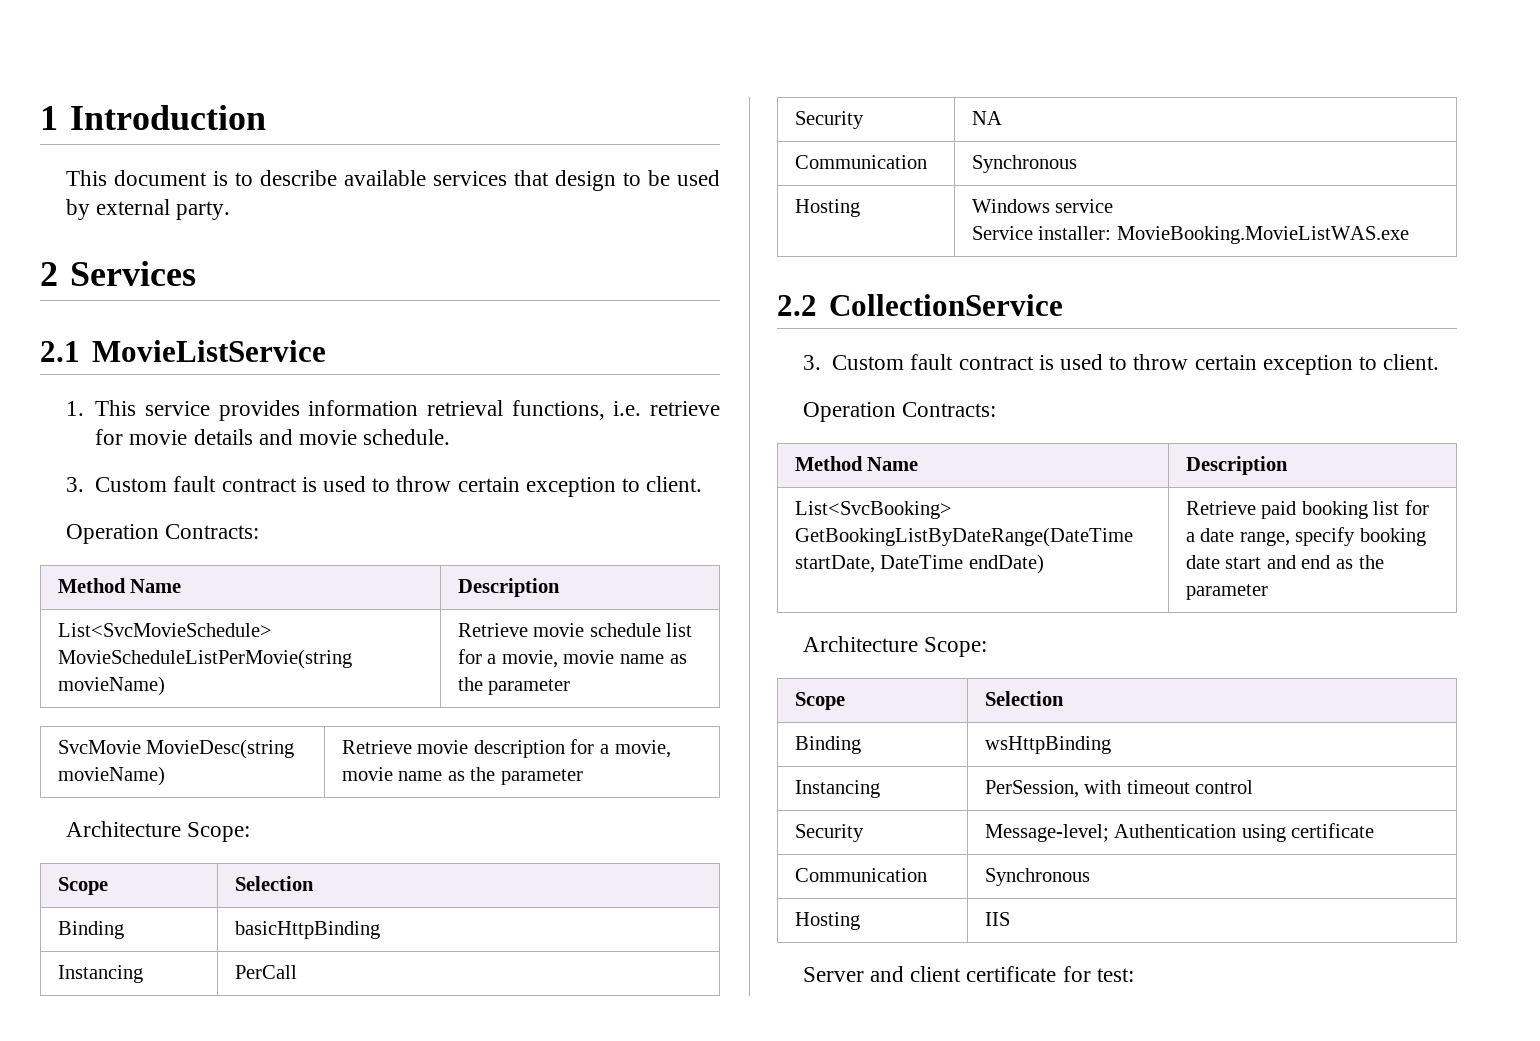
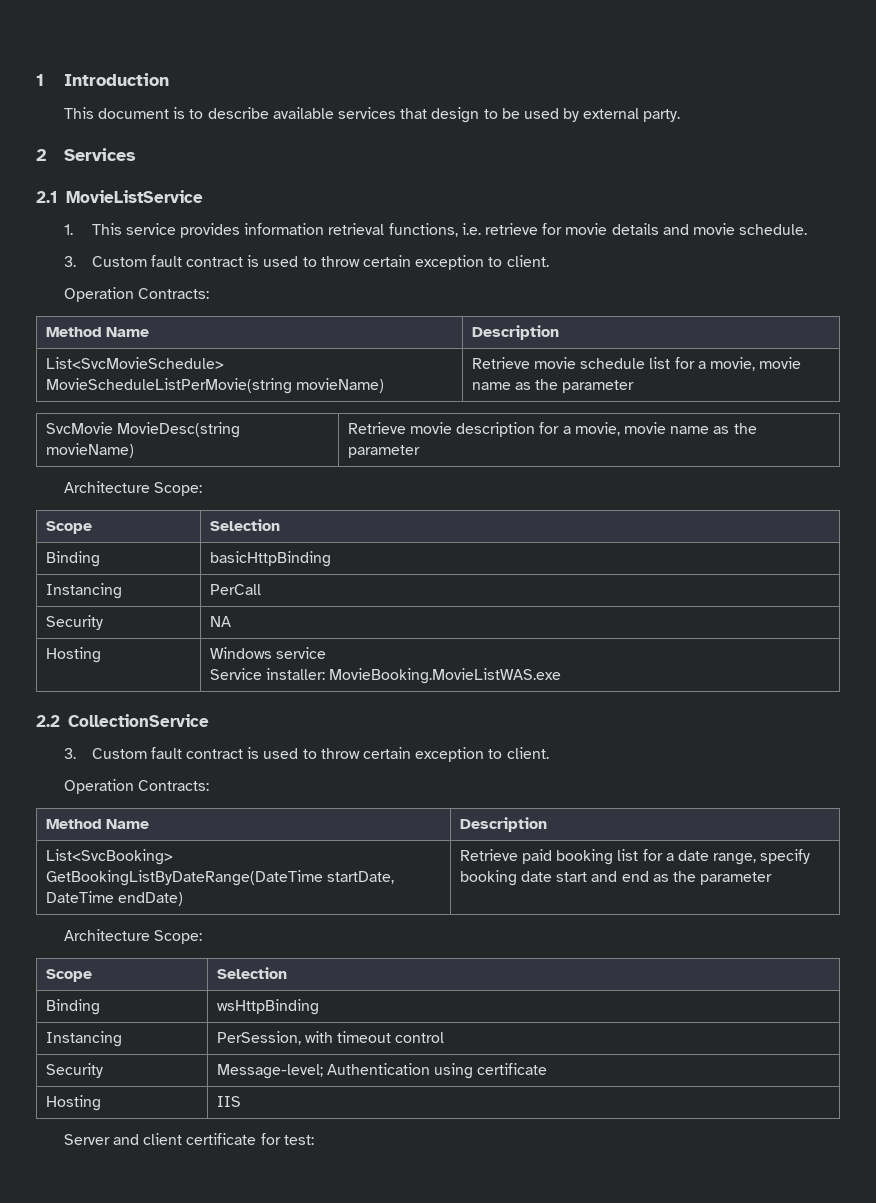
[794,155,927,169] [971,155,1077,173] // Communication | Synchronous -> (231, 621) none
[794,868,927,882] [984,868,1090,886] // Communication | Synchronous -> (548, 1069) none

